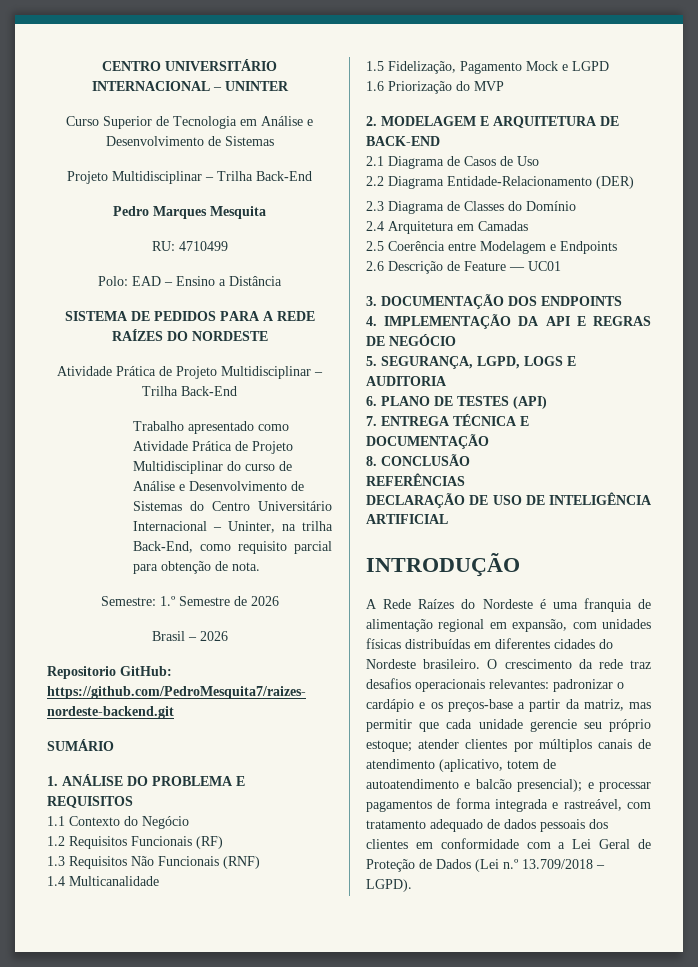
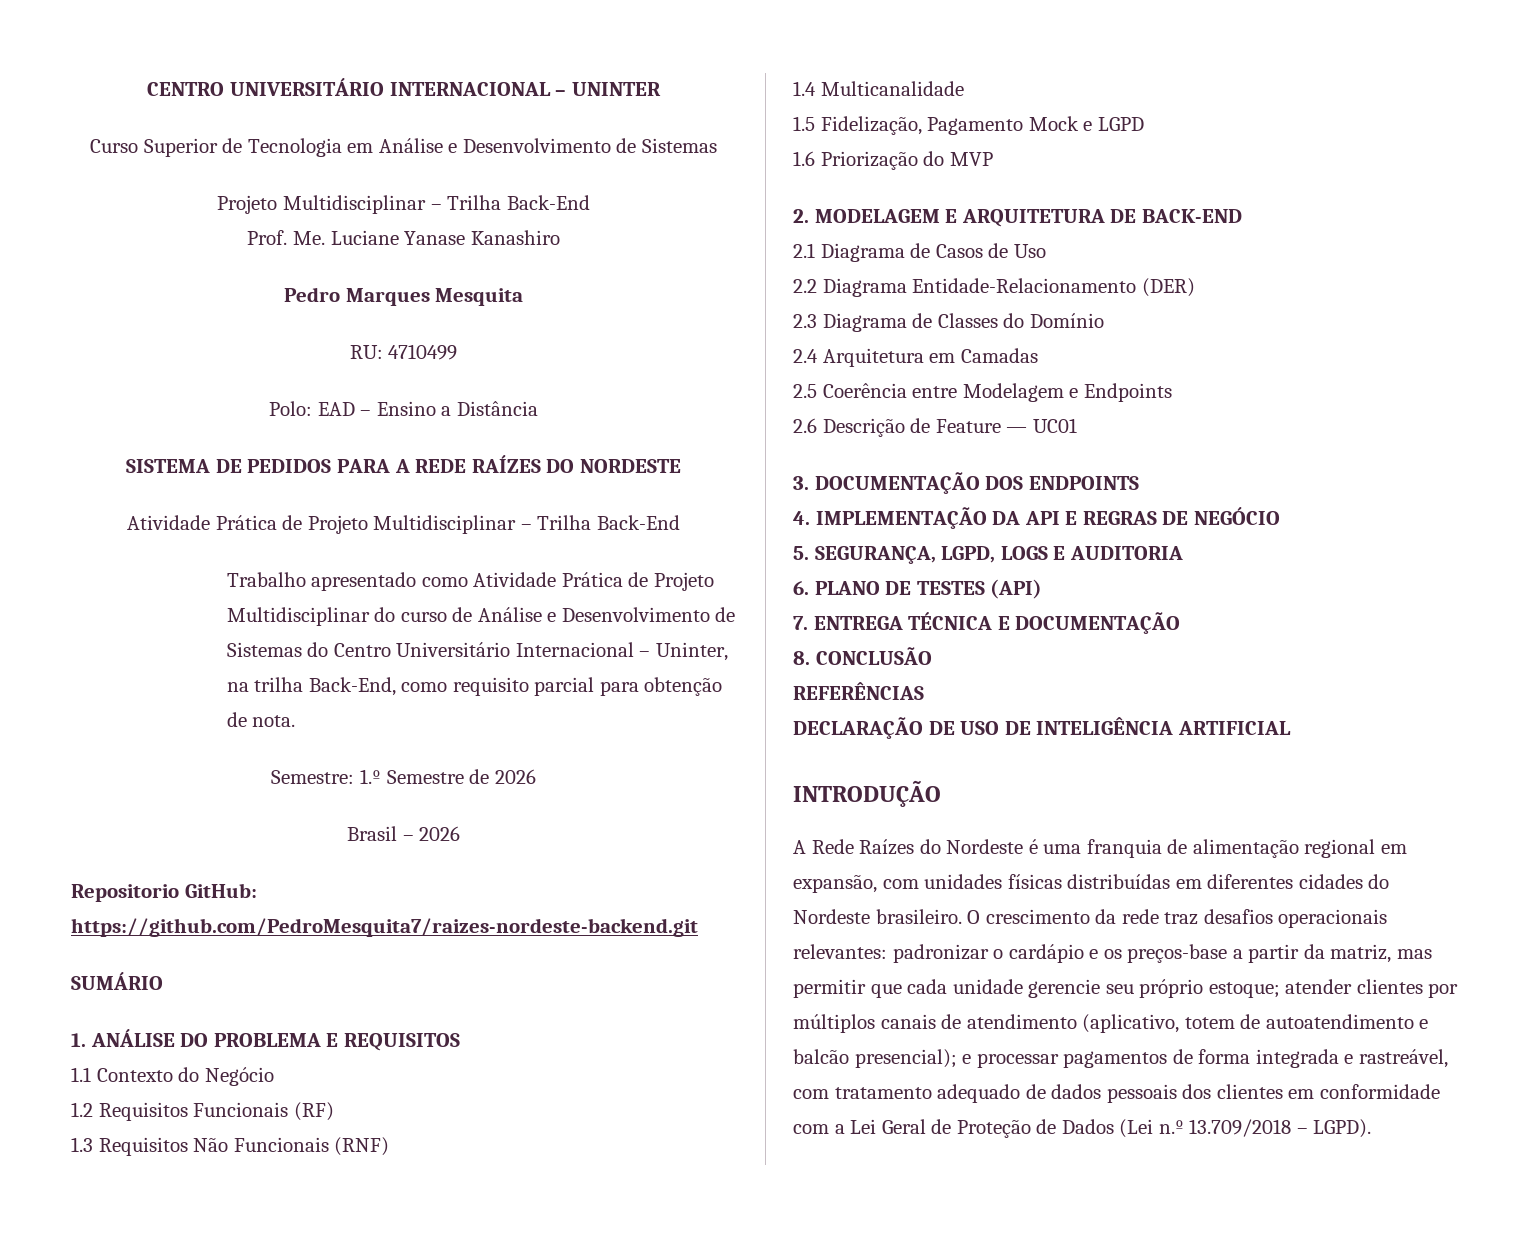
(312, 176) none -> [247,230,560,245] // Prof. Me. Luciane Yanase Kanashiro

